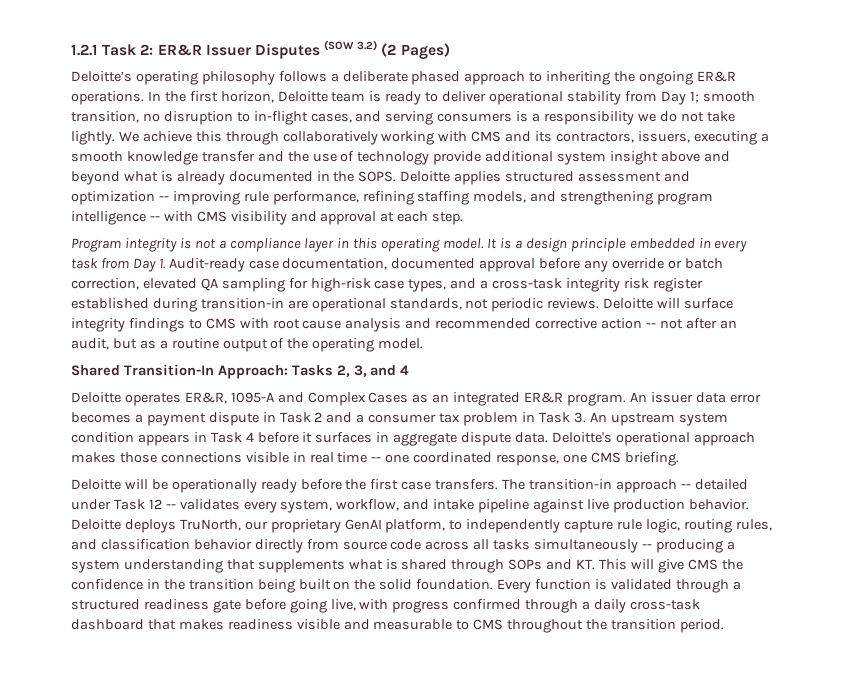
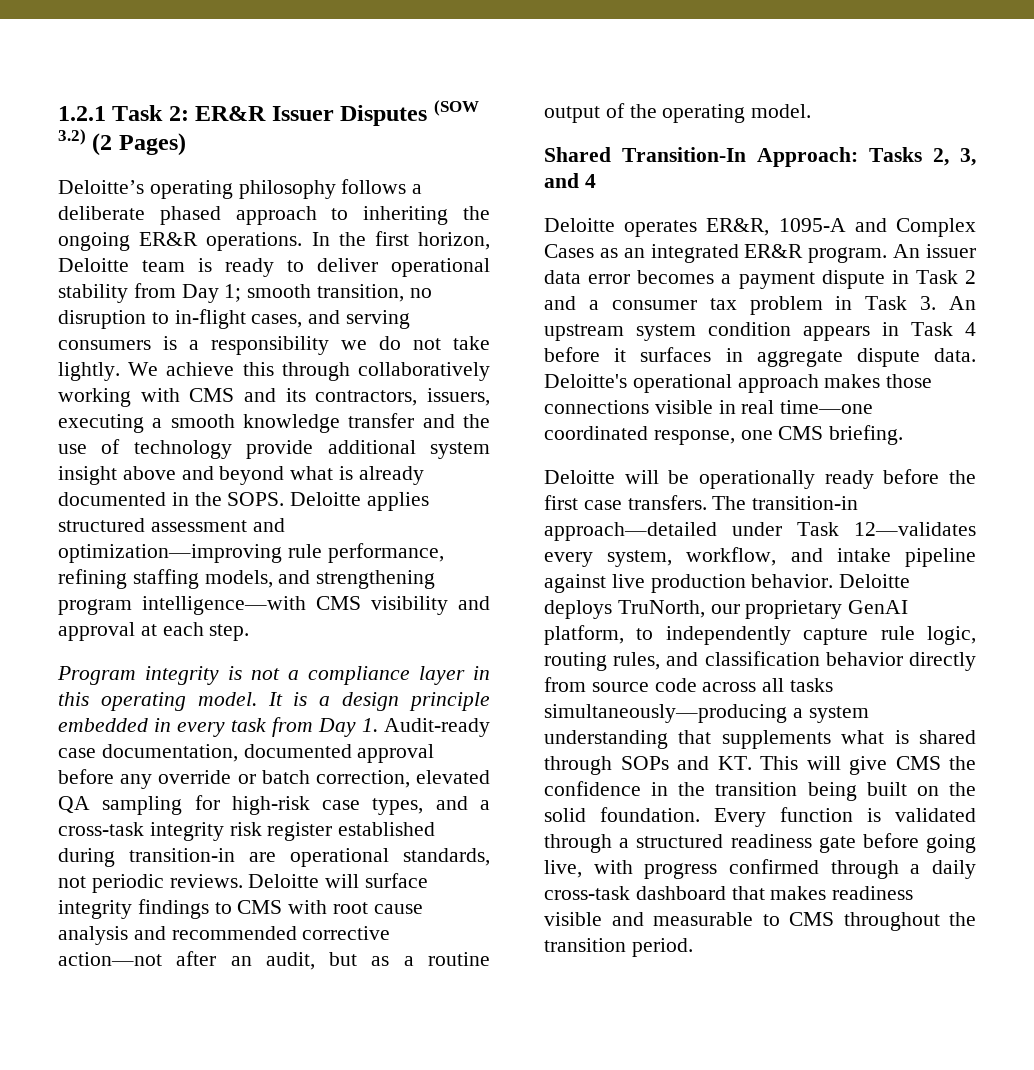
[71,191,240,205] optimization -- improving -> [58,544,282,563] optimization—improving
[71,211,193,225] intelligence -- with -> [142,596,306,615] intelligence—with
[601,318,683,329] action -- not -> [58,952,162,966] action—not
[337,452,410,463] time -- one -> [780,400,874,414] time—one
[615,479,748,493] [71,499,240,510] approach -- detailed under Task 12 -- validates -> [544,522,976,541] approach—detailed under Task 12—validates
[534,539,723,553] simultaneously -- producing -> [544,704,787,723] simultaneously—producing

